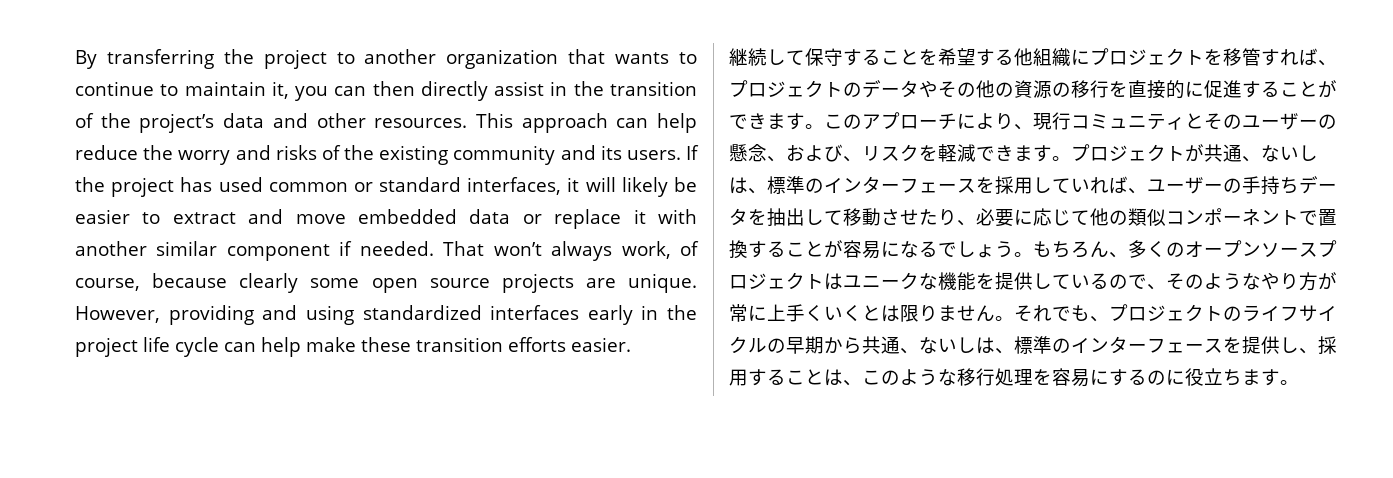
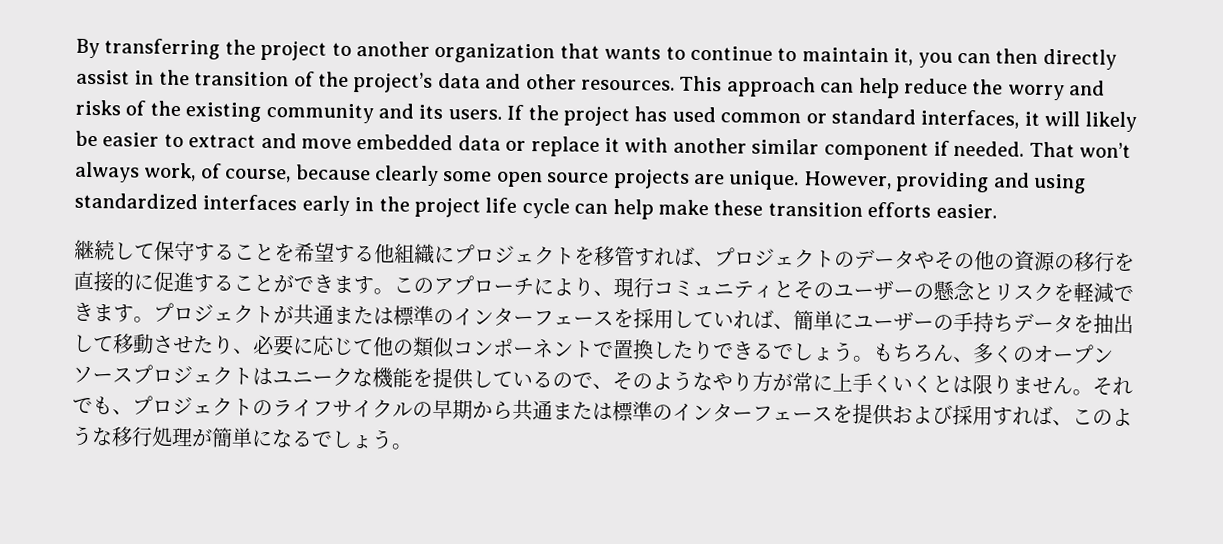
[767,144,862,162] 、および、 -> [973,283,994,301] と
[1242,145,1318,162] [729,177,767,194] 、ないしは、 -> [333,306,394,325] または
(1147, 191) none -> [793,310,854,331] 簡単に
[748,240,919,259] することが容易にな -> [653,340,754,361] したりでき
[900,337,1014,354] 、ないしは、 -> [552,401,613,421] または
[1280,336,1337,355] [729,369,843,386] し、採用することは -> [892,404,1053,426] および採用すれば
[1033,368,1280,387] を容易にするのに役立ちます -> [191,427,393,450] が簡単になるでしょう

